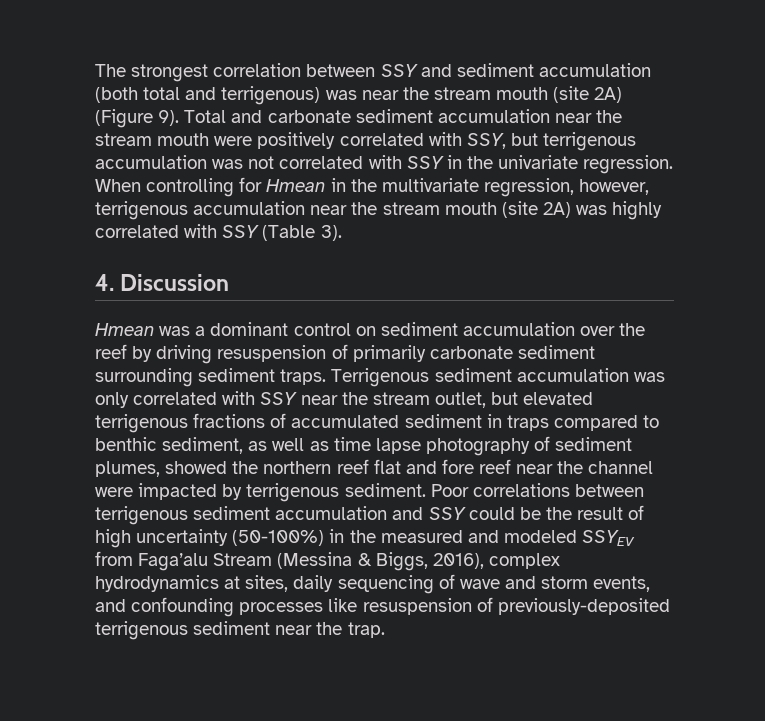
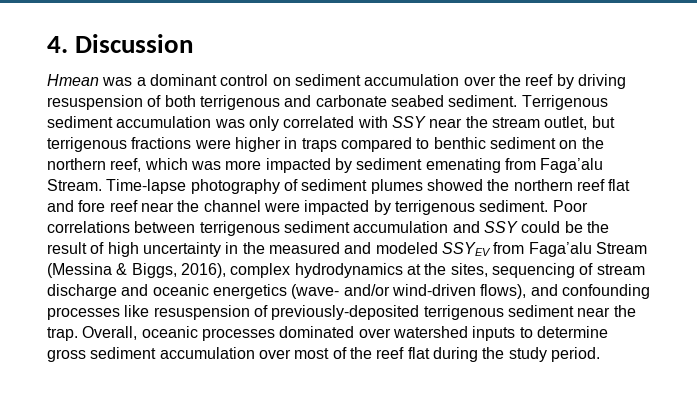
[95,63,651,82] [95,86,623,105] [95,109,623,128] [95,132,637,151] [95,155,674,174] [95,177,650,197] [95,201,663,220] [95,224,342,241] The strongest correlation between SSY and sediment accumulation (both total and terrigenous) was near the stream mouth (site 2A) (Figure 9). Total and carbonate sediment accumulation near the stream mouth were positively correlated with SSY, but terrigenous accumulation was not correlated with SSY in the univariate regression. When controlling for Hmean in the multivariate regression, however, terrigenous accumulation near the stream mouth (site 2A) was highly correlated with SSY (Table 3). // -> (47, 44) none
[352,345,595,362] [95,368,327,387] primarily carbonate sediment surrounding sediment traps. -> [164,95,518,110] both terrigenous and carbonate seabed sediment.
[523,392,594,405] elevated -> (615, 122) none
[270,413,482,428] of accumulated sediment -> [194,137,281,152] were higher
[162,437,421,454] sediment, as well as time lapse -> [489,137,604,149] [47,158,604,173] [47,179,187,194] sediment on the northern reef, which was more impacted by sediment emenating from Faga’alu Stream. Time-lapse
[95,461,160,477] plumes, -> [370,179,423,194] plumes
[232,530,325,546] (50-100%) -> (221, 249) none
[245,574,651,594] sites, daily sequencing of wave and storm events, -> [424,263,645,278] [47,284,527,299] the sites, sequencing of stream discharge and oceanic energetics (wave- and/or wind-driven flows),
(385, 630) none -> [82,326,608,341] [47,347,600,362] Overall, oceanic processes dominated over watershed inputs to determine gross sediment accumulation over most of the reef flat during the study period.

